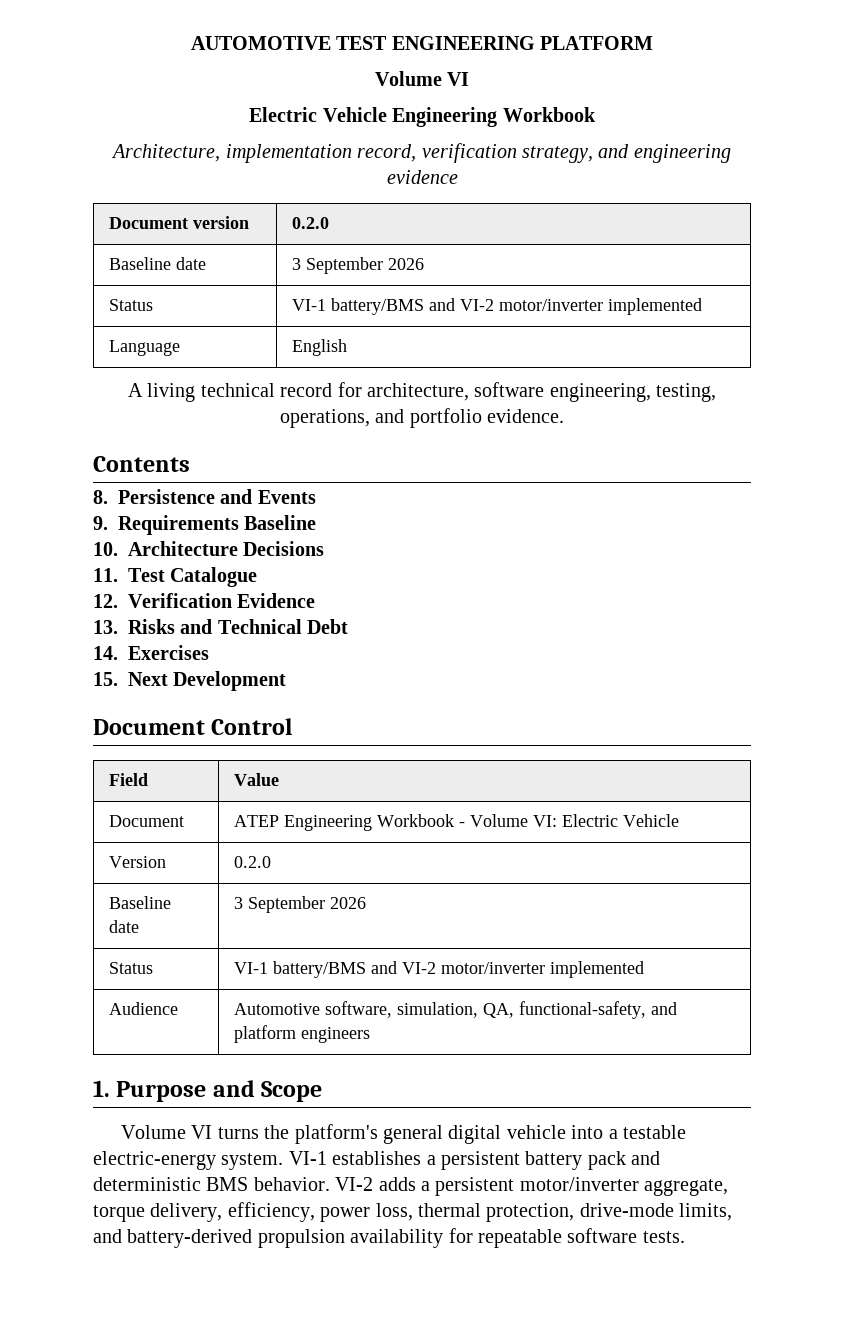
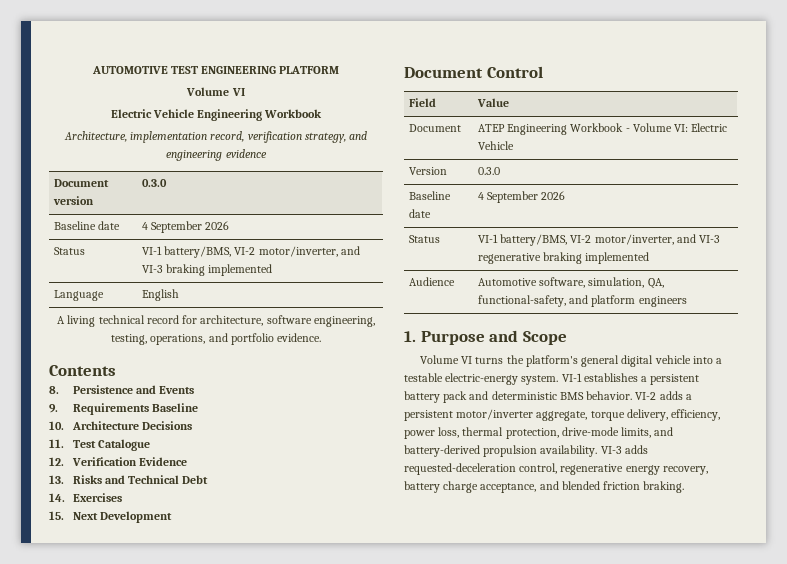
[291,217,329,229] [108,257,206,270] [291,257,424,274] [108,299,153,311] [291,298,603,315] 0.2.0 // Baseline date | 3 September 2026 // Status | VI-1 battery/BMS and VI-2 motor/inverter -> [141,179,167,187] [53,221,121,230] [141,221,230,233] [53,247,85,255] [141,246,360,258] [141,264,206,276] 0.3.0 // Baseline date | 4 September 2026 // Status | VI-1 battery/BMS, VI-2 motor/inverter, and VI-3 braking
[233,856,271,868] [108,896,171,909] [108,920,139,933] [233,896,366,913] [108,962,153,974] [233,961,545,978] 0.2.0 // Baseline date | 3 September 2026 // Status | VI-1 battery/BMS and VI-2 motor/inverter -> [477,167,500,175] [408,191,451,200] [408,209,431,218] [477,191,566,203] [408,235,440,243] [477,234,721,246] [477,252,583,264] 0.3.0 // Baseline date | 4 September 2026 // Status | VI-1 battery/BMS, VI-2 motor/inverter, and VI-3 regenerative braking
[350,1228,685,1248] availability for repeatable software tests. -> [540,445,648,457] [404,463,708,475] [404,481,685,493] availability. VI-3 adds requested-deceleration control, regenerative energy recovery, battery charge acceptance, and blended friction braking.

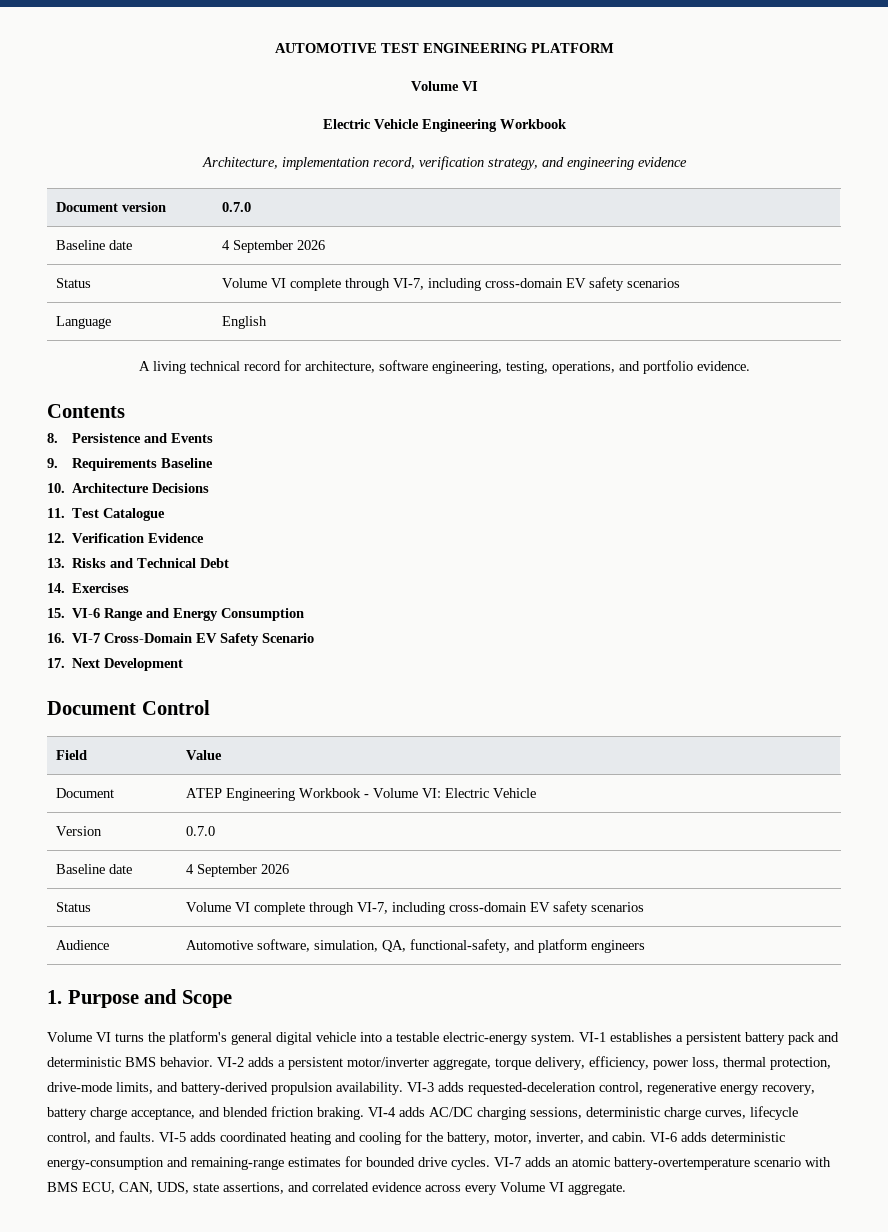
[141,179,167,187] [53,221,121,230] [141,221,230,233] [53,247,85,255] [141,246,360,258] [141,264,273,276] 0.3.0 // Baseline date | 4 September 2026 // Status | VI-1 battery/BMS, VI-2 motor/inverter, and VI-3 braking implemented -> [221,202,251,212] [55,240,132,250] [221,240,325,253] [55,278,91,288] [221,277,680,291] 0.7.0 // Baseline date | 4 September 2026 // Status | Volume VI complete through VI-7, including cross-domain EV safety scenarios
(64, 515) none -> [72,608,305,621] [47,633,315,646] [47,658,65,668] VI-6 Range and Energy Consumption // 16. VI-7 Cross-Domain EV Safety Scenario // 17.
[477,167,500,175] [408,191,451,200] [408,209,431,218] [477,191,566,203] [408,235,440,243] [477,234,721,246] [477,252,650,264] 0.3.0 // Baseline date | 4 September 2026 // Status | VI-1 battery/BMS, VI-2 motor/inverter, and VI-3 regenerative braking implemented -> [185,826,215,836] [55,864,132,874] [185,864,289,877] [55,902,91,912] [185,901,644,915] 0.7.0 // Baseline date | 4 September 2026 // Status | Volume VI complete through VI-7, including cross-domain EV safety scenarios
(685, 487) none -> [368,1106,798,1120] [47,1131,785,1145] [47,1156,831,1170] [47,1182,626,1195] VI-4 adds AC/DC charging sessions, deterministic charge curves, lifecycle control, and faults. VI-5 adds coordinated heating and cooling for the battery, motor, inverter, and cabin. VI-6 adds deterministic energy-consumption and remaining-range estimates for bounded drive cycles. VI-7 adds an atomic battery-overtemperature scenario with BMS ECU, CAN, UDS, state assertions, and correlated evidence across every Volume VI aggregate.

